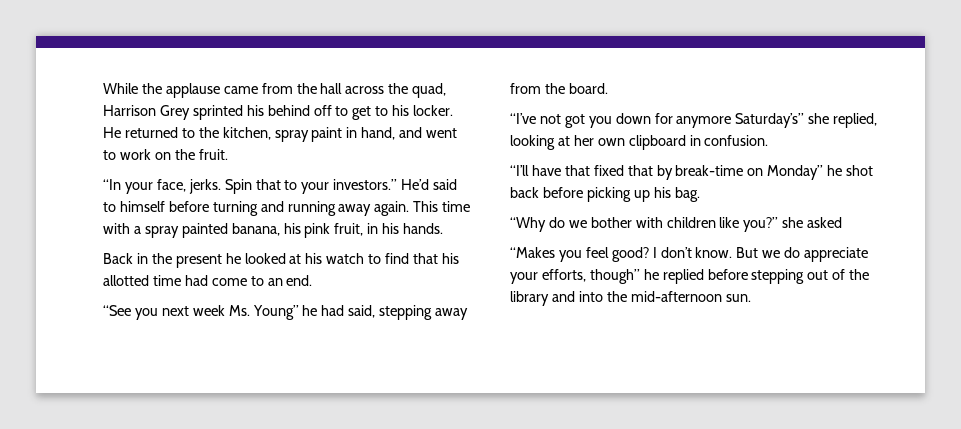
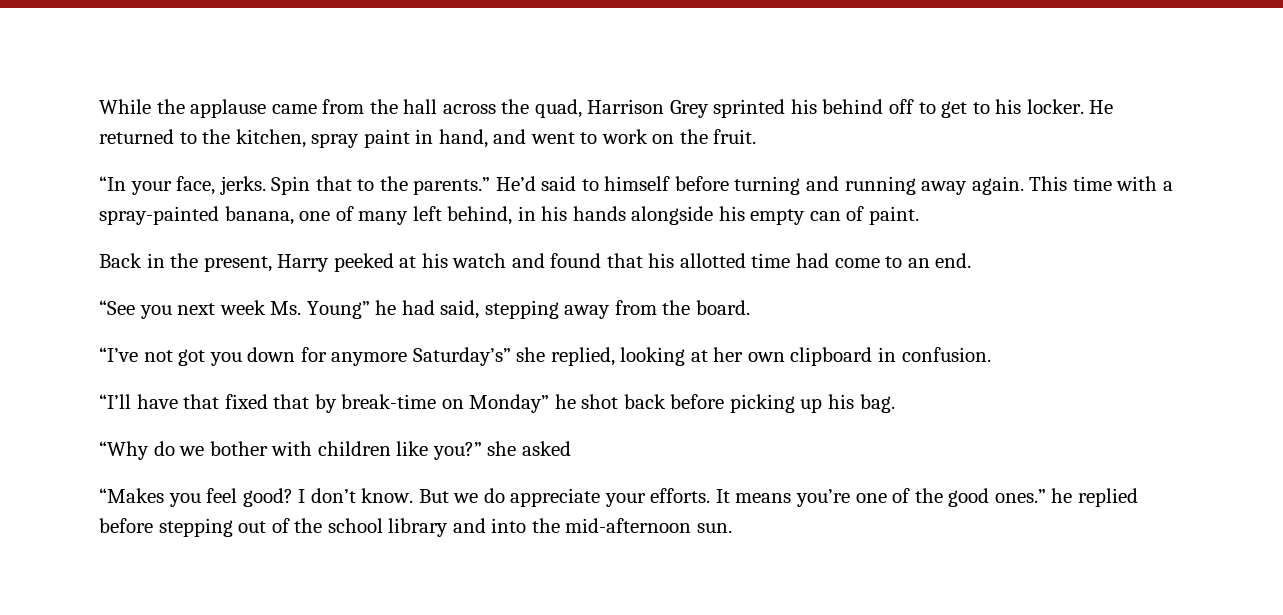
[301,179,398,194] your investors.” -> [379,176,491,195] the parents.”
[144,223,444,238] spray painted banana, his pink fruit, in his hands. -> [99,206,920,225] spray-painted banana, one of many left behind, in his hands alongside his empty can of paint.
[175,253,286,268] present he looked -> [203,253,394,272] present, Harry peeked
[368,253,410,264] to find -> [511,253,602,268] and found
[541,269,640,284] efforts, though” -> [650,488,1046,507] efforts. It means you’re one of the good ones.”
(870, 274) none -> [327,518,383,533] school

